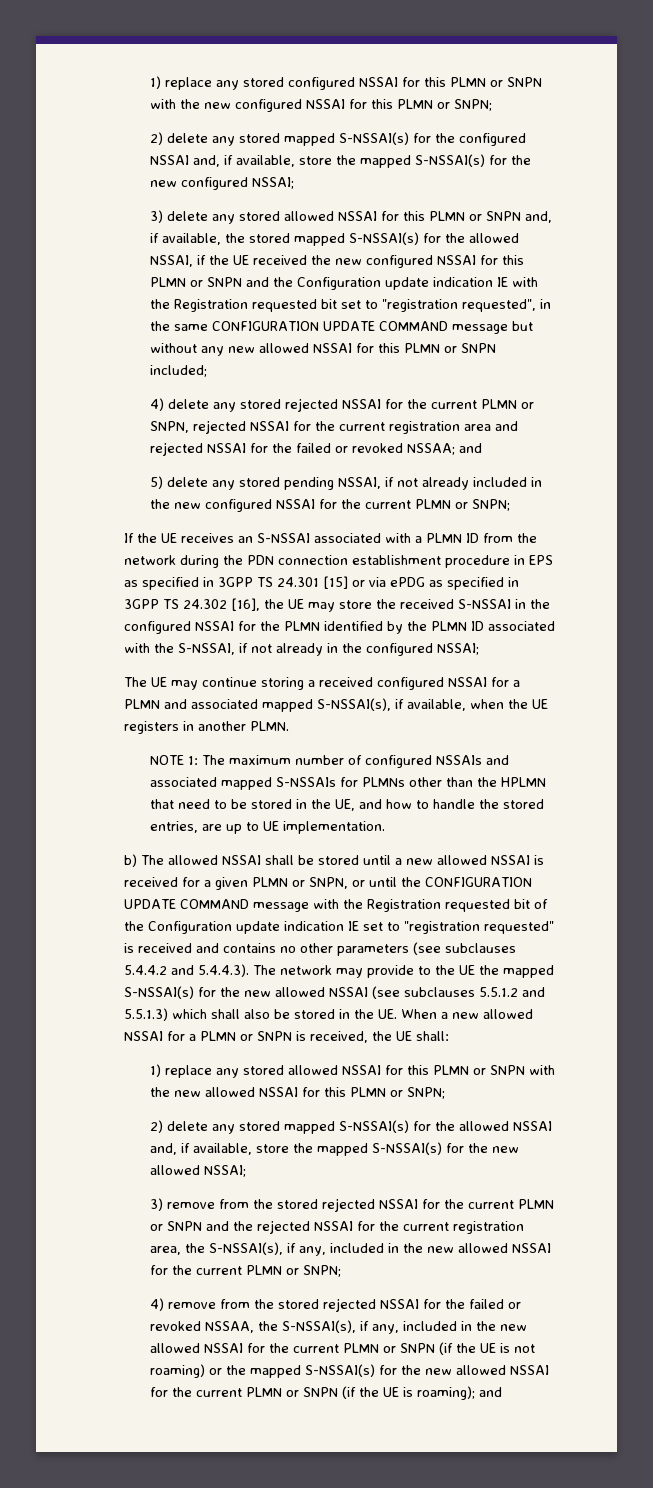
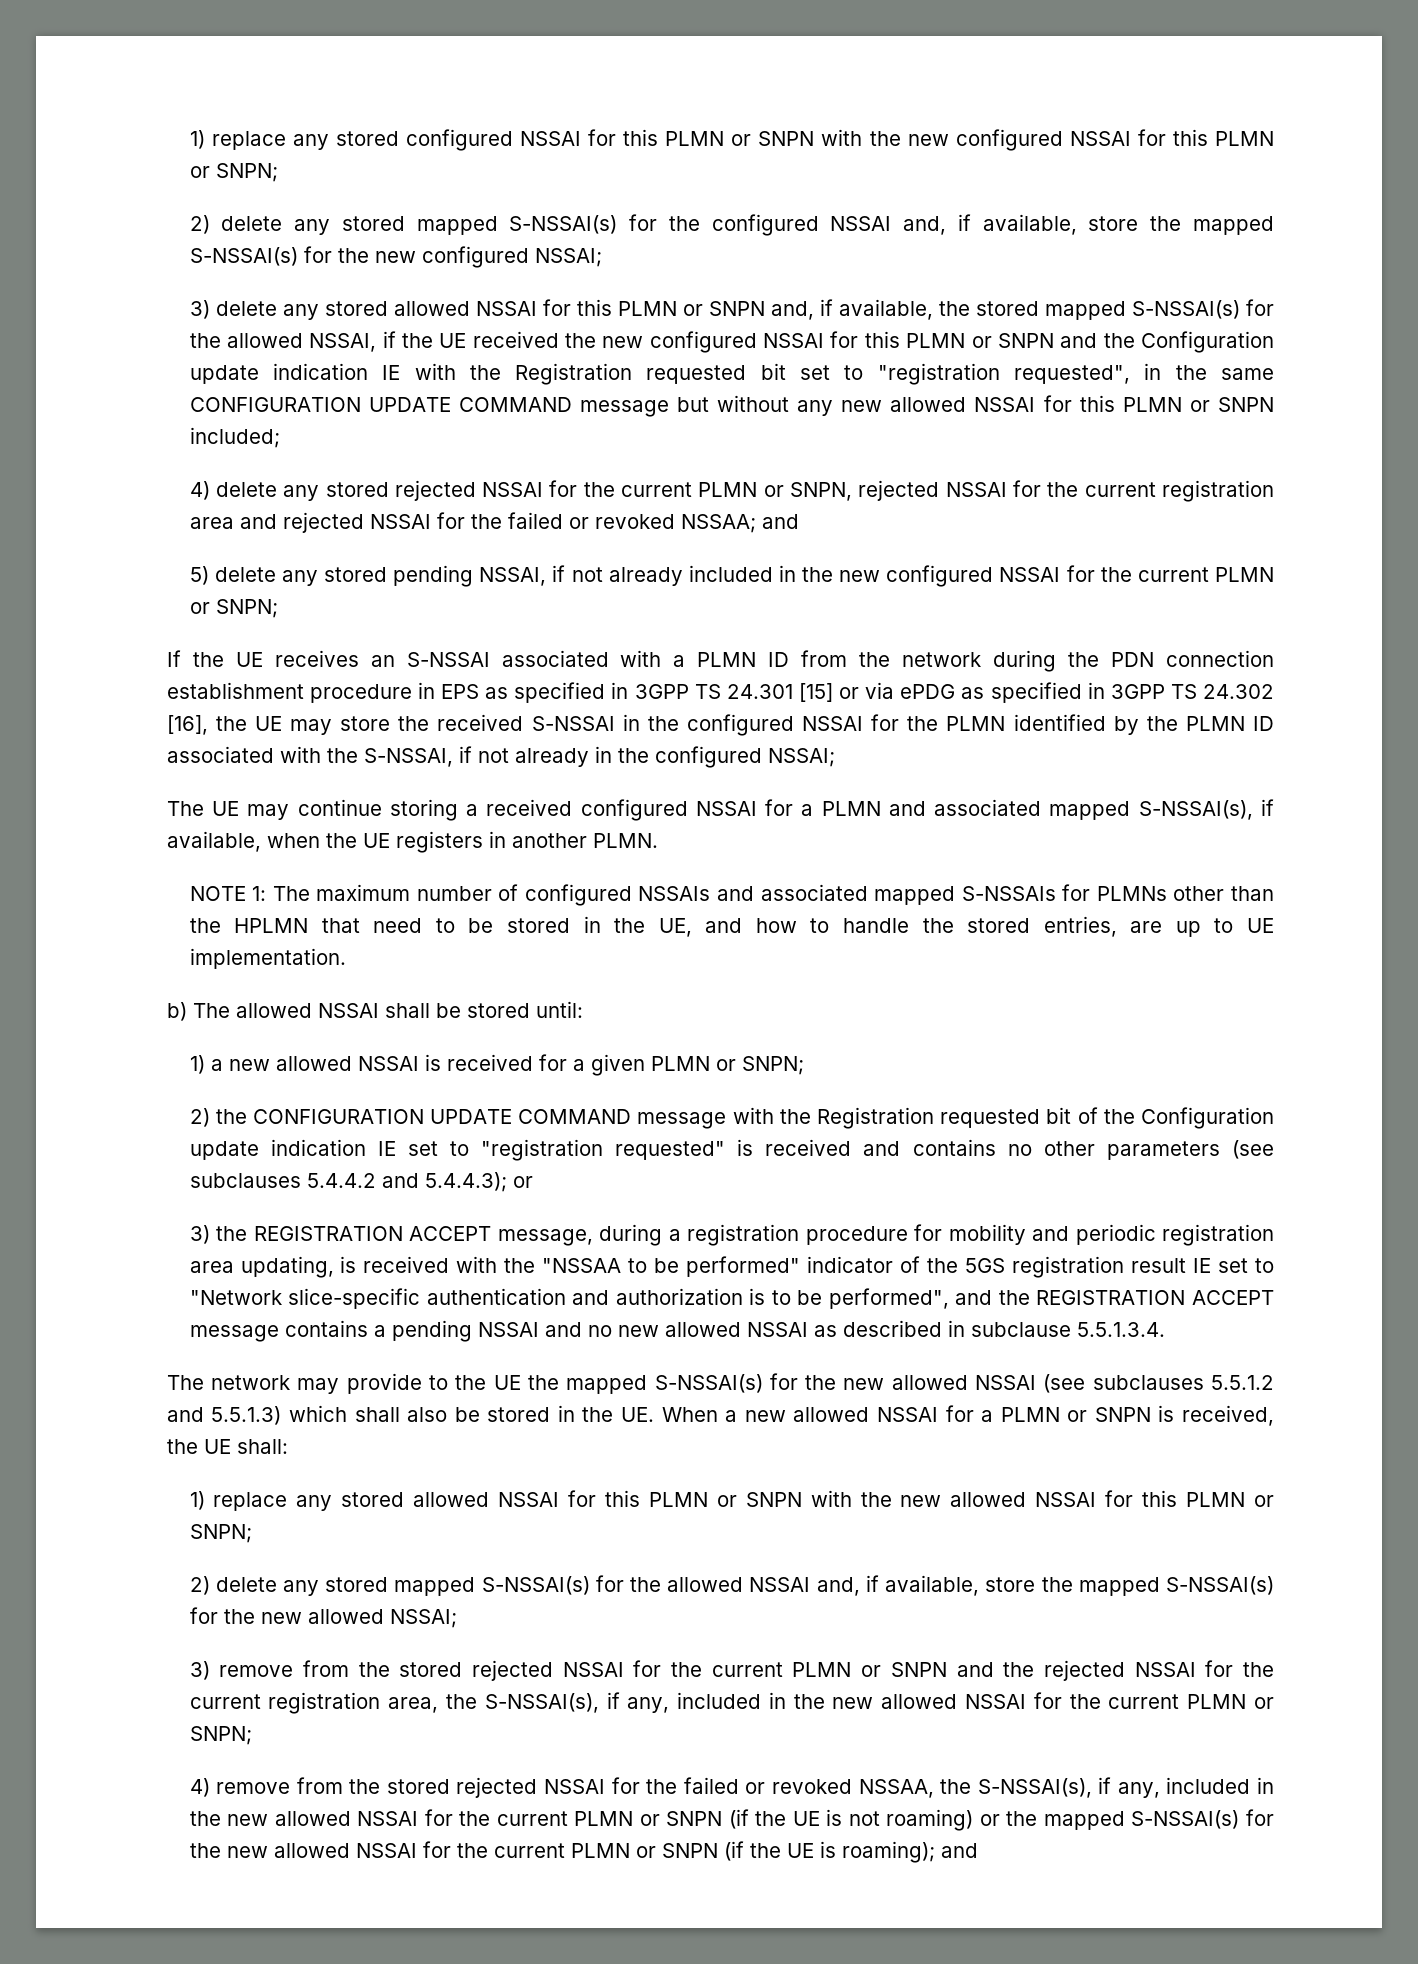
[362,855,391,865] until -> [535,1001,583,1018] [189,1055,205,1074] until: // 1)
[308,877,397,889] SNPN, or until -> [741,1056,804,1075] [189,1108,210,1127] SNPN; // 2)
[197,964,249,977] 5.4.4.3). -> [424,1172,533,1192] [189,1224,1274,1246] [189,1256,1274,1278] [189,1288,1274,1309] [189,1320,1165,1342] 5.4.4.3); or // 3) the REGISTRATION ACCEPT message, during a registration procedure for mobility and periodic registration area updating, is received with the "NSSAA to be performed" indicator of the 5GS registration result IE set to "Network slice-specific authentication and authorization is to be performed", and the REGISTRATION ACCEPT message contains a pending NSSAI and no new allowed NSSAI as described in subclause 5.5.1.3.4. //

